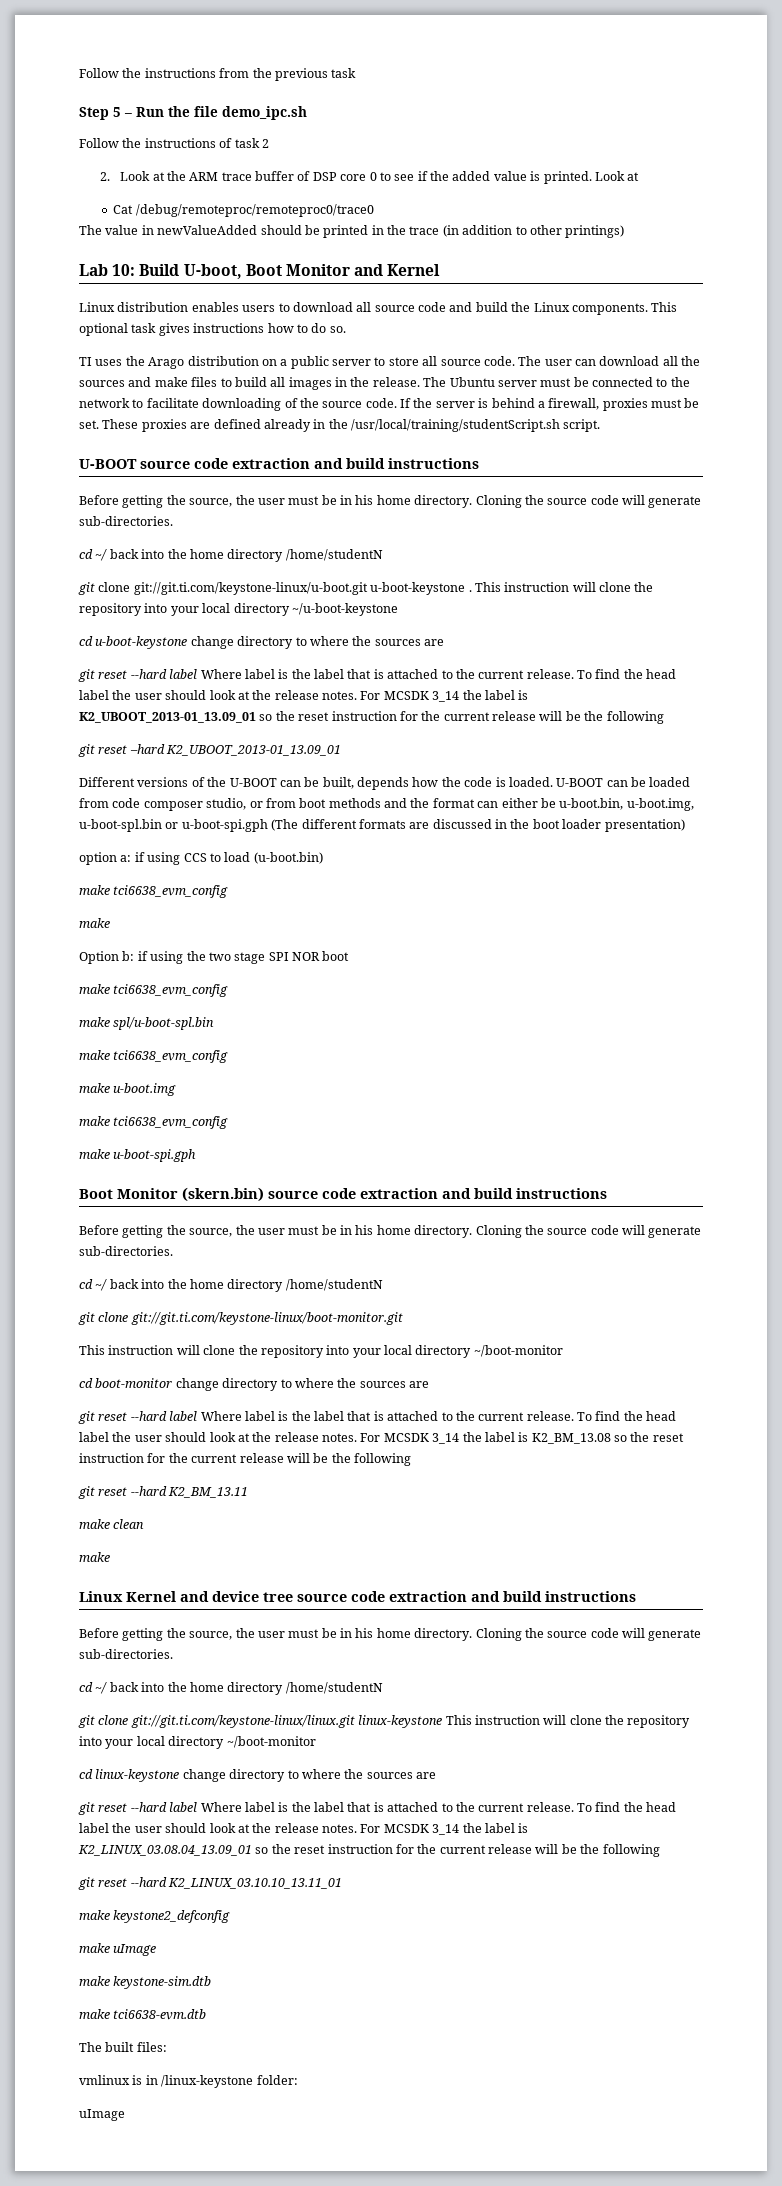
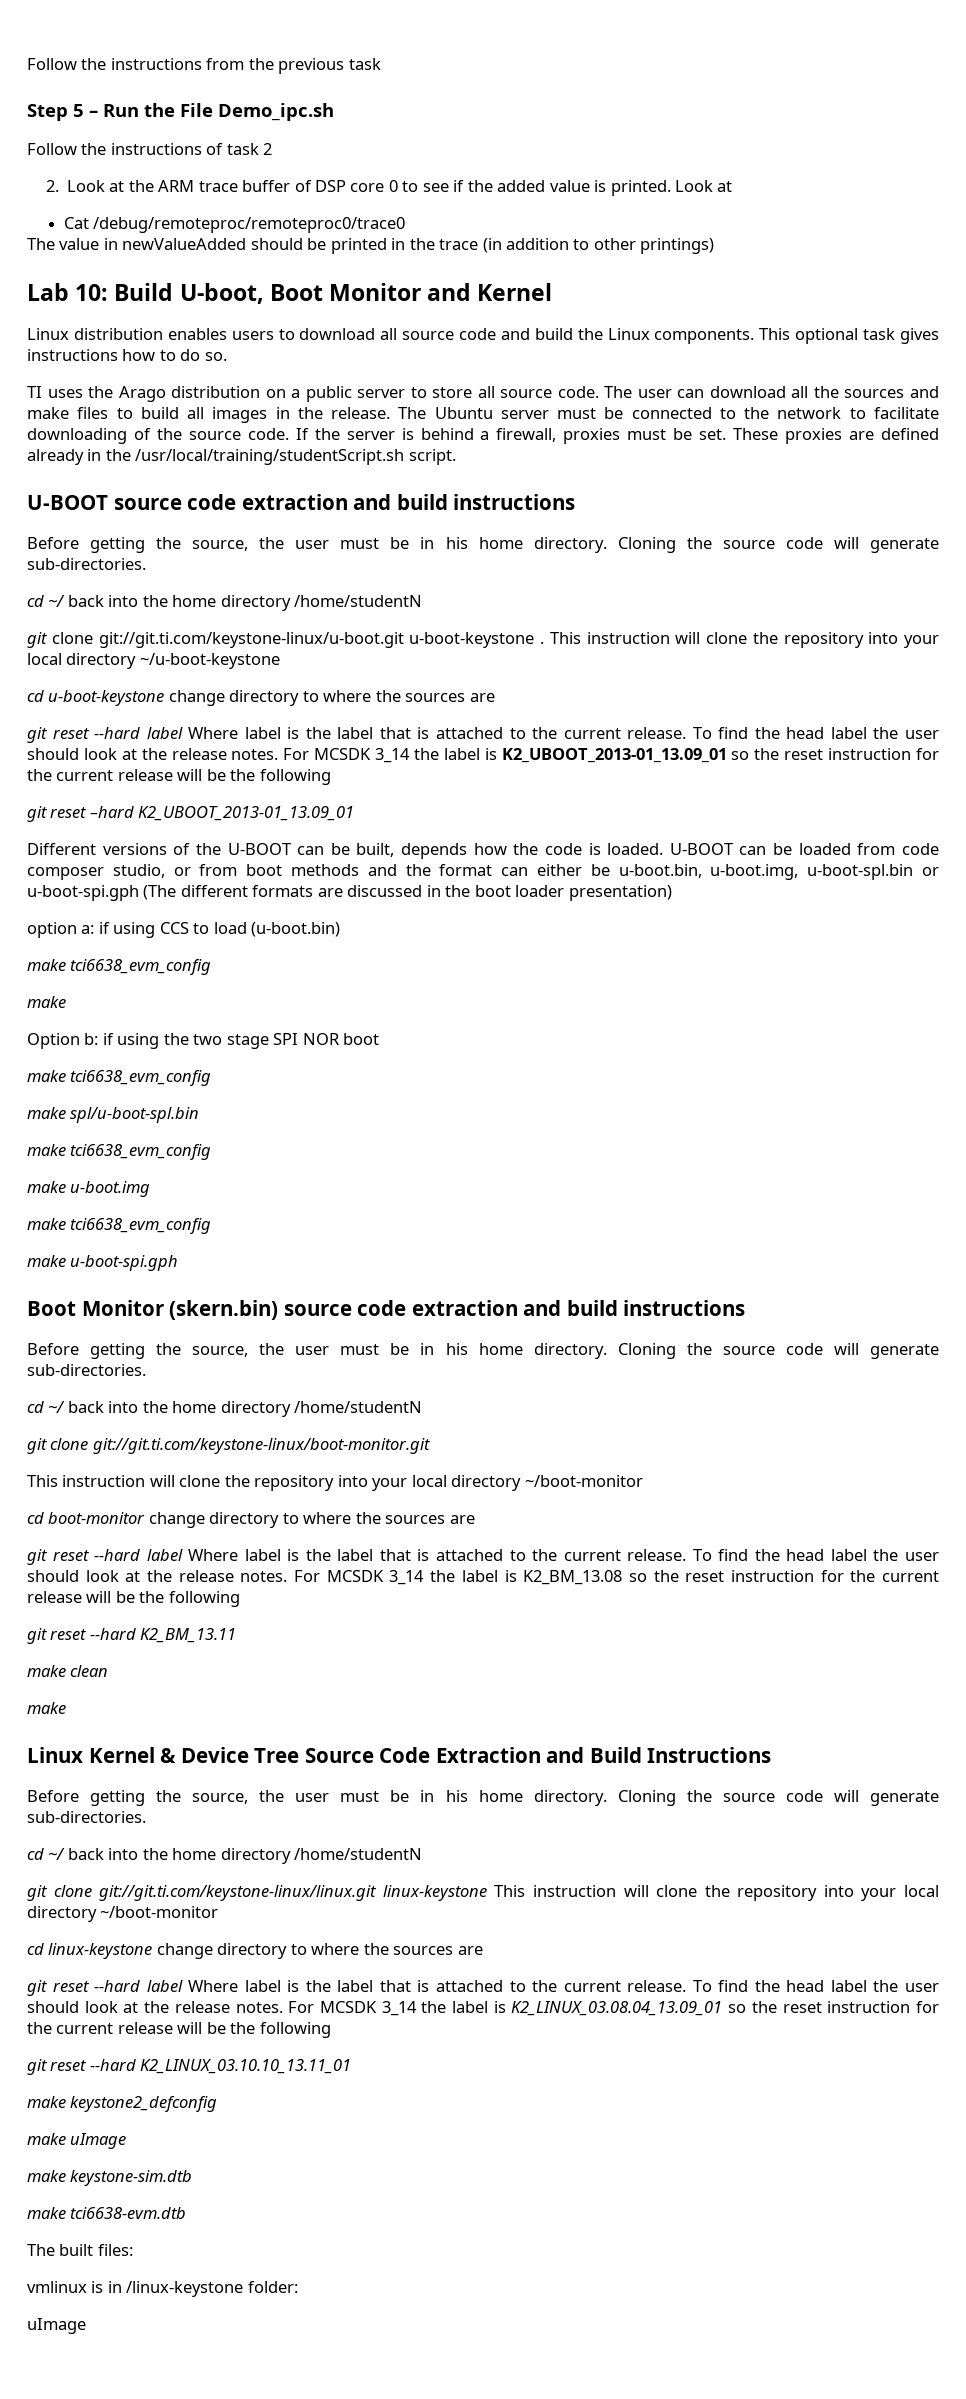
[194,106,307,120] file demo_ipc.sh -> [180,103,334,121] File Demo_ipc.sh
[180,1591,636,1602] and device tree source code extraction and build instructions -> [160,1747,772,1763] & Device Tree Source Code Extraction and Build Instructions

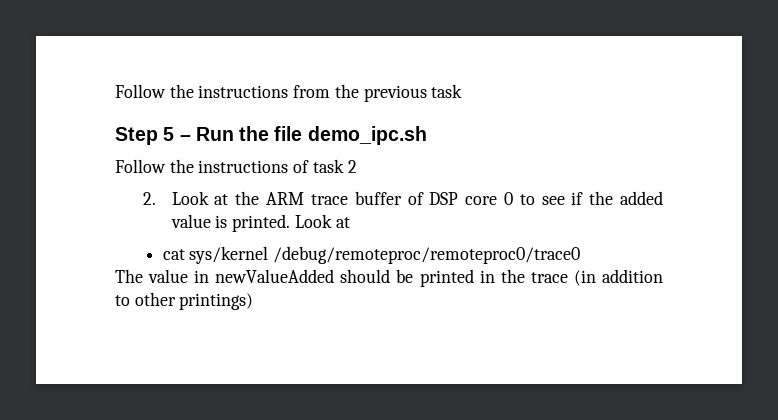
[180,103,334,121] File Demo_ipc.sh -> [274,126,427,145] file demo_ipc.sh
[63,217,89,229] Cat -> [162,246,269,264] cat sys/kernel
[27,283,553,304] [27,328,939,344] [27,349,227,361] [27,386,939,402] [27,407,940,423] [27,428,939,444] [27,449,456,465] [27,494,576,510] [27,537,939,553] [27,558,146,570] [27,595,423,611] [27,632,939,648] [27,653,280,669] [27,690,495,706] [27,727,939,743] [27,748,939,763] [27,769,331,785] [27,806,355,822] [27,843,940,859] [27,864,939,880] [27,885,672,901] [27,922,341,938] [27,959,212,975] [27,996,66,1008] [27,1033,380,1049] [27,1070,212,1086] [27,1107,200,1123] [27,1144,212,1160] [27,1181,151,1197] [27,1218,212,1234] [27,1255,179,1271] [27,1300,746,1320] [27,1343,939,1359] [27,1364,146,1376] [27,1401,423,1417] [27,1438,430,1454] [27,1475,643,1491] [27,1512,475,1528] [27,1549,939,1565] [27,1570,940,1585] [27,1591,240,1607] [27,1628,237,1644] [27,1665,109,1677] [27,1702,66,1714] [27,1747,772,1763] [27,1790,939,1806] [27,1811,146,1823] [27,1848,423,1864] [27,1885,940,1901] [27,1906,219,1922] [27,1943,483,1959] [27,1980,939,1996] [27,2001,940,2016] [27,2022,331,2038] [27,2059,352,2075] [27,2096,218,2112] [27,2133,127,2149] [27,2170,193,2186] [27,2207,187,2219] [27,2244,133,2256] [27,2281,298,2297] [27,2318,86,2334] // Lab 10: Build U-boot, Boot Monitor and Kernel // Linux distribution enables users to download all source code and build the Linux components. This optional task gives instructions how to do so. // TI uses the Arago distribution on a public server to store all source code. The user can download all the sources and make files to build all images in the release. The Ubuntu server must be connected to the network to facilitate downloading of the source code. If the server is behind a firewall, proxies must be set. These proxies are defined already in the /usr/local/training/studentScript.sh script. // U-BOOT source code extraction and build instructions // Before getting the source, the user must be in his home directory. Cloning the source code will generate sub-directories. // cd ~/ back into the home directory /home/studentN // git clone git://git.ti.com/keystone-linux/u-boot.git u-boot-keystone . This instruction will clone the repository into your local directory ~/u-boot-keystone // cd u-boot-keystone change directory to where the sources are // git reset --hard label Where label is the label that is attached to the current release. To find the head label the user should look at the release notes. For MCSDK 3_14 the label is K2_UBOOT_2013-01_13.09_01 so the reset instruction for the current release will be the following // git reset –hard K2_UBOOT_2013-01_13.09_01 // Different versions of the U-BOOT can be built, depends how the code is loaded. U-BOOT can be loaded from code composer studio, or from boot methods and the format can either be u-boot.bin, u-boot.img, u-boot-spl.bin or u-boot-spi.gph (The different formats are discussed in the boot loader presentation) // option a: if using CCS to load (u-boot.bin) // make tci6638_evm_config // make // Option b: if using the two stage SPI NOR boot // make tci6638_evm_config // make spl/u-boot-spl.bin // make tci6638_evm_config // make u-boot.img // make tci6638_evm_config // make u-boot-spi.gph // Boot Monitor (skern.bin) source code extraction and build instructions // Before getting the source, the user must be in his home directory. Cloning the source code will generate sub-directories. // cd ~/ back into the home directory /home/studentN // git clone git://git.ti.com/keystone-linux/boot-monitor.git // This instruction will clone the repository into your local directory ~/boot-monitor // cd boot-monitor change directory to where the sources are // git reset --hard label Where label is the label that is attached to the current release. To find the head label the user should look at the release notes. For MCSDK 3_14 the label is K2_BM_13.08 so the reset instruction for the current release will be the following // git reset --hard K2_BM_13.11 // make clean // make // Linux Kernel & Device Tree Source Code Extraction and Build Instructions // Before getting the source, the user must be in his home directory. Cloning the source code will generate sub-directories. // cd ~/ back into the home directory /home/studentN // git clone git://git.ti.com/keystone-linux/linux.git linux-keystone This instruction will clone the repository into your local directory ~/boot-monitor // cd linux-keystone change directory to where the sources are // git reset --hard label Where label is the label that is attached to the current release. To find the head label the user should look at the release notes. For MCSDK 3_14 the label is K2_LINUX_03.08.04_13.09_01 so the reset instruction for the current release will be the following // git reset --hard K2_LINUX_03.10.10_13.11_01 // make keystone2_defconfig // make uImage // make keystone-sim.dtb // make tci6638-evm.dtb // The built files: // vmlinux is in /linux-keystone folder: // uImage -> (254, 301) none

